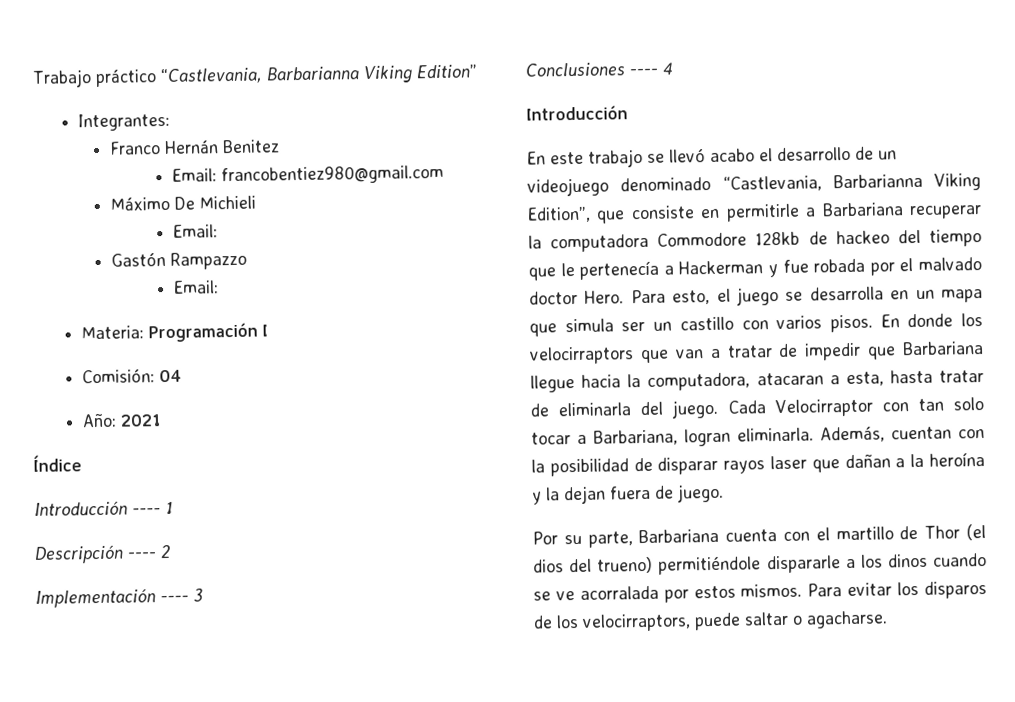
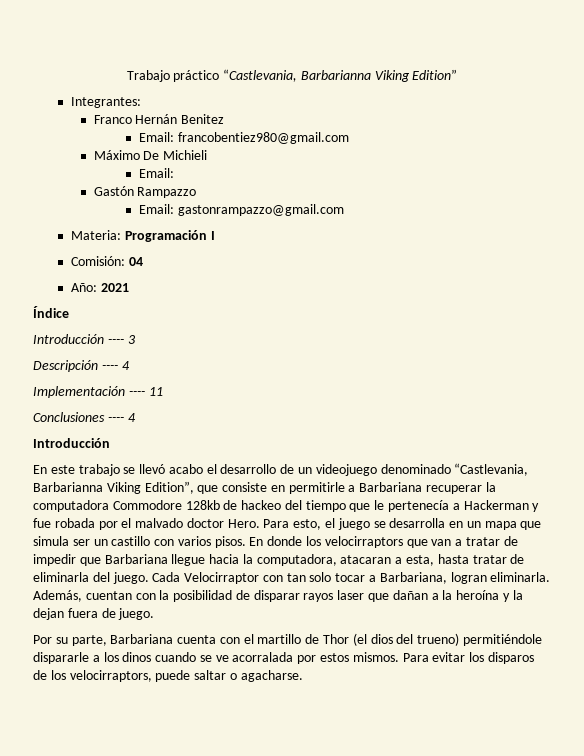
(219, 287) none -> [177,204,344,216] gastonrampazzo@gmail.com
[165,501,174,515] 1 -> [127,335,136,344] 3
[160,544,170,559] 2 -> [121,361,130,370] 4
[193,588,203,602] 3 -> [148,387,163,396] 11

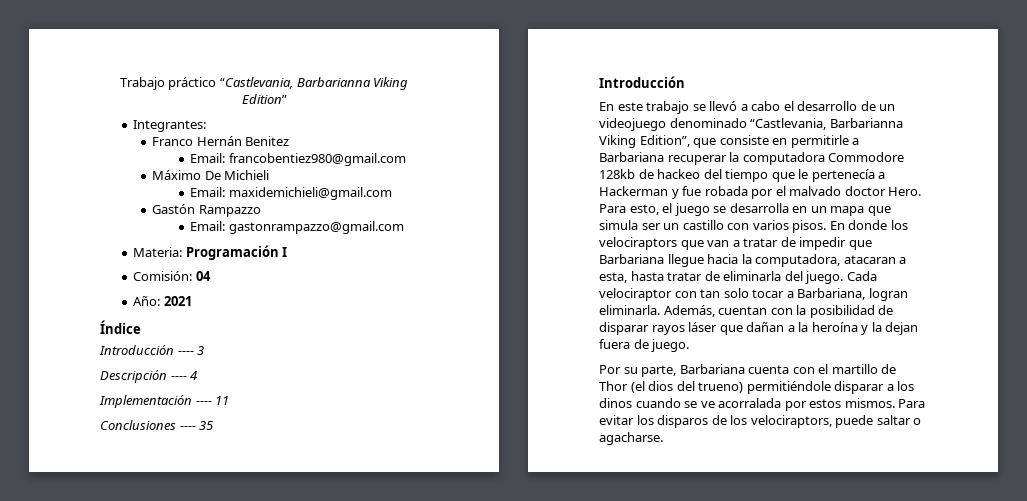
(174, 173) none -> [228,187,392,200] maxidemichieli@gmail.com
[127,413,136,422] 4 -> [199,421,214,430] 35
[168,464,203,474] acabo -> [740,101,781,111] a cabo
[324,536,403,548] velocirraptors -> [599,237,677,250] velociraptors
[184,572,260,584] Velocirraptor -> [599,288,672,301] velociraptor
[337,590,365,600] laser -> [688,322,718,332] láser
[33,652,89,664] dispararle -> [834,381,885,394] disparar
[69,670,152,682] velocirraptors, -> [750,415,832,428] velociraptors,

